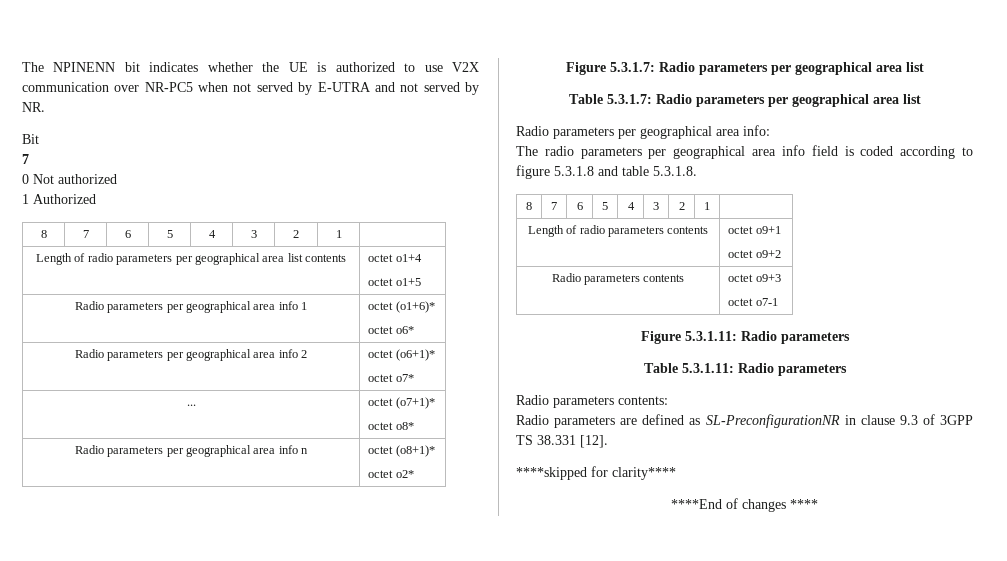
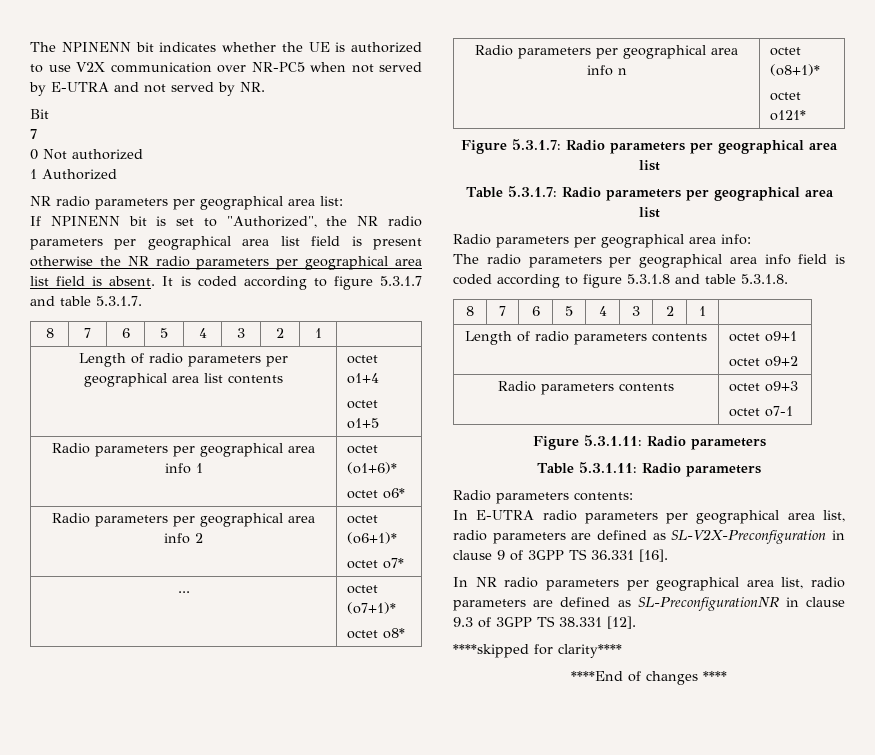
(96, 199) none -> [30,196,343,210] [30,216,422,228] [30,236,422,250] [30,256,422,270] [30,276,423,290] [30,296,142,306] // NR radio parameters per geographical area list: // If NPINENN bit is set to "Authorized", the NR radio parameters per geographical area list field is present otherwise the NR radio parameters per geographical area list field is absent. It is coded according to figure 5.3.1.7 and table 5.3.1.7.
[395,470,414,478] o2* -> [770,110,807,121] o121*
[516,415,549,425] Radio -> [453,510,845,524] [453,529,845,544] [453,549,668,562] [453,577,845,591] In E-UTRA radio parameters per geographical area list, radio parameters are defined as SL-V2X-Preconfiguration in clause 9 of 3GPP TS 36.331 [16]. // In NR radio parameters per geographical area list, radio

